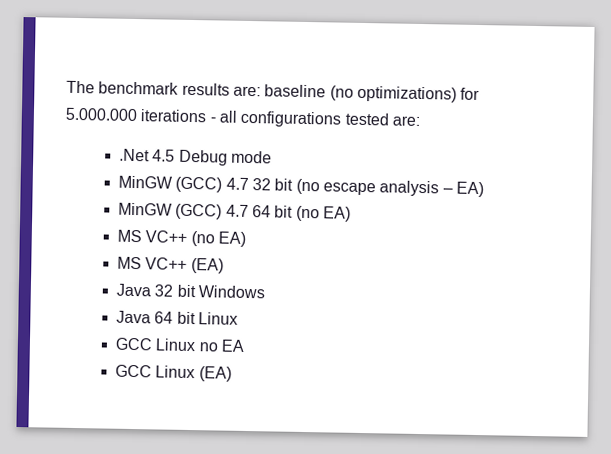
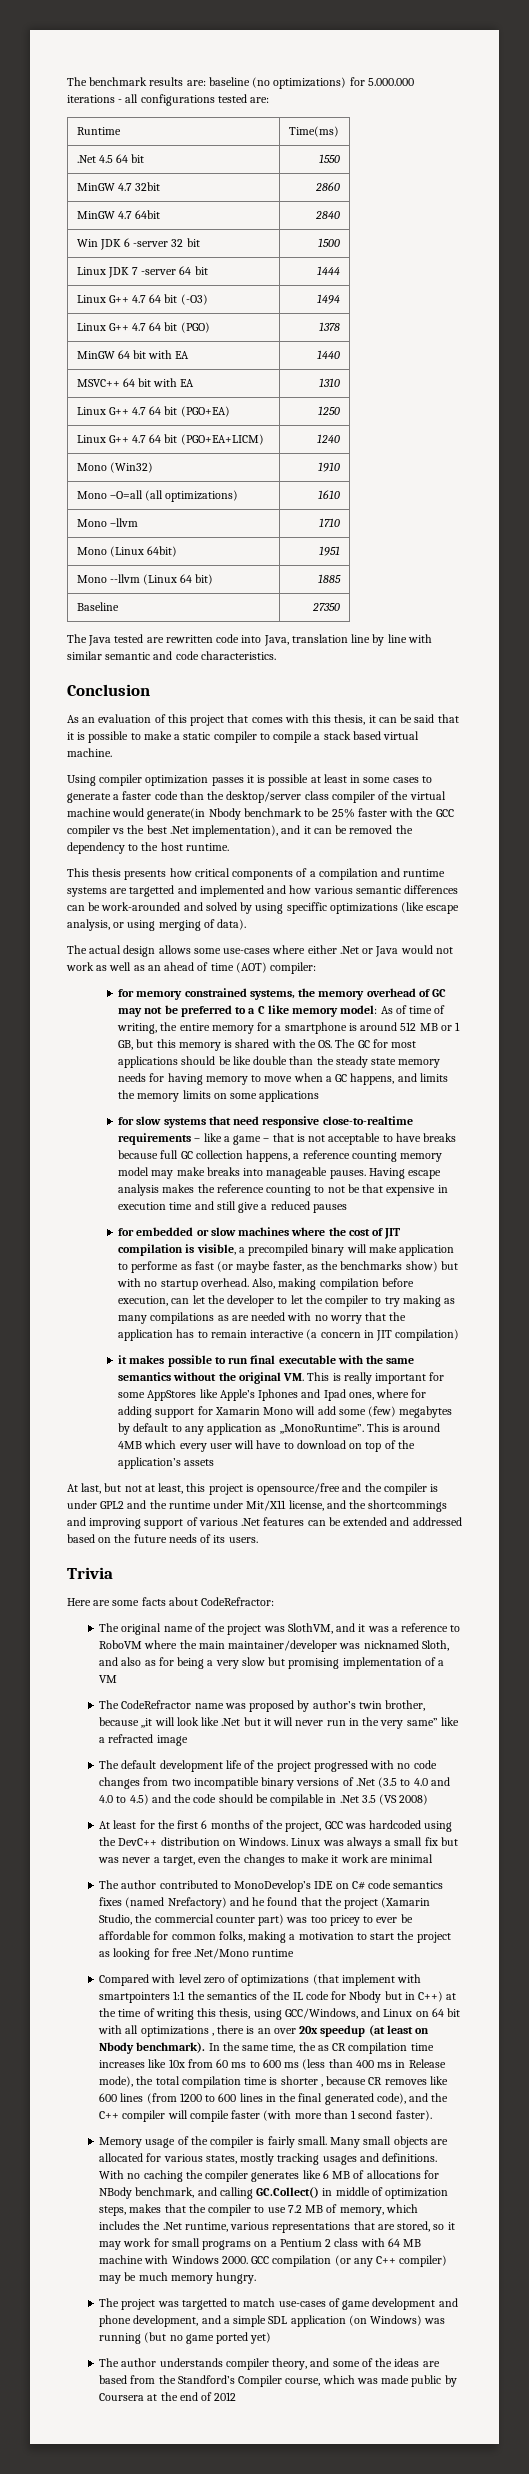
[118,148,272,166] [117,175,484,198] [117,202,351,222] [116,229,246,247] [116,256,224,274] [115,283,265,299] [115,310,238,325] [114,337,245,352] [114,364,232,382] // .Net 4.5 Debug mode // MinGW (GCC) 4.7 32 bit (no escape analysis – EA) // MinGW (GCC) 4.7 64 bit (no EA) // MS VC++ (no EA) // MS VC++ (EA) // Java 32 bit Windows // Java 64 bit Linux // GCC Linux no EA // GCC Linux (EA) -> [76,127,121,135] [288,126,339,137] [76,154,145,163] [319,154,341,163] [76,182,161,191] [315,182,341,191] [76,210,161,219] [315,211,341,219] [76,238,200,250] [318,238,341,247] [76,266,208,278] [317,266,341,275] [76,294,208,305] [317,294,341,304] [76,322,210,333] [319,322,341,331] [76,350,190,359] [317,350,341,359] [76,378,195,387] [319,378,341,387] [76,406,230,417] [318,406,341,415] [76,434,264,445] [317,434,341,443] [76,462,153,473] [318,462,341,472] [76,490,239,502] [318,490,341,499] [76,518,138,527] [319,518,341,527] [76,546,178,557] [319,546,341,556] [76,574,214,585] [318,574,342,583] [76,602,119,611] [312,603,341,611] [67,634,432,646] [67,651,276,660] [67,684,150,696] [67,714,459,726] [67,731,420,743] [67,748,112,757] [67,774,432,786] [67,791,446,803] [67,808,454,820] [67,825,413,837] [67,842,229,854] [67,868,446,880] [67,885,459,897] [67,902,460,914] [67,919,247,931] [67,945,453,957] [66,962,317,974] [118,988,447,1000] [118,1005,446,1017] [117,1022,461,1034] [118,1039,417,1051] [118,1056,441,1068] [118,1073,448,1085] [118,1090,320,1102] [118,1116,413,1128] [118,1133,457,1145] [118,1150,443,1162] [118,1167,442,1179] [118,1184,448,1196] [118,1201,347,1213] [118,1227,401,1239] [118,1244,455,1256] [118,1261,458,1273] [117,1278,414,1290] [118,1295,456,1307] [118,1312,407,1324] [118,1329,460,1341] [118,1355,415,1367] [118,1372,445,1384] [118,1389,427,1401] [118,1406,453,1418] [118,1423,441,1435] [118,1440,415,1452] [118,1457,215,1469] [67,1483,439,1495] [67,1500,448,1512] [67,1517,462,1529] [67,1534,258,1543] [67,1567,113,1579] [67,1597,275,1606] [99,1623,461,1635] [99,1640,449,1652] [99,1657,445,1669] [99,1675,118,1683] [99,1700,426,1712] [99,1717,459,1729] [99,1734,188,1746] [99,1760,437,1772] [99,1777,450,1789] [99,1794,429,1806] [99,1820,453,1832] [99,1837,458,1849] [98,1854,434,1866] [99,1880,444,1892] [99,1897,431,1909] [99,1914,413,1926] [99,1931,451,1943] [99,1948,295,1960] [99,1974,422,1986] [99,1991,457,2003] [99,2008,461,2020] [98,2025,430,2037] [99,2042,434,2054] [99,2059,446,2070] [99,2076,448,2088] [99,2093,449,2105] [99,2110,432,2122] [99,2136,448,2148] [99,2153,438,2165] [99,2170,439,2182] [99,2187,449,2199] [99,2204,418,2216] [99,2221,455,2233] [99,2238,422,2250] [99,2255,448,2267] [99,2272,257,2284] [99,2298,458,2310] [99,2315,446,2327] [99,2332,272,2344] [99,2358,440,2370] [99,2375,457,2387] [99,2392,237,2401] // Runtime | Time(ms) // .Net 4.5 64 bit | 1550 // MinGW 4.7 32bit | 2860 // MinGW 4.7 64bit | 2840 // Win JDK 6 -server 32 bit | 1500 // Linux JDK 7 -server 64 bit | 1444 // Linux G++ 4.7 64 bit (-O3) | 1494 // Linux G++ 4.7 64 bit (PGO) | 1378 // MinGW 64 bit with EA | 1440 // MSVC++ 64 bit with EA | 1310 // Linux G++ 4.7 64 bit (PGO+EA) | 1250 // Linux G++ 4.7 64 bit (PGO+EA+LICM) | 1240 // Mono (Win32) | 1910 // Mono –O=all (all optimizations) | 1610 // Mono –llvm | 1710 // Mono (Linux 64bit) | 1951 // Mono --llvm (Linux 64 bit) | 1885 // Baseline | 27350 // The Java tested are rewritten code into Java, translation line by line with similar semantic and code characteristics. // Conclusion // As an evaluation of this project that comes with this thesis, it can be said that it is possible to make a static compiler to compile a stack based virtual machine. // Using compiler optimization passes it is possible at least in some cases to generate a faster code than the desktop/server class compiler of the virtual machine would generate(in Nbody benchmark to be 25% faster with the GCC compiler vs the best .Net implementation), and it can be removed the dependency to the host runtime. // This thesis presents how critical components of a compilation and runtime systems are targetted and implemented and how various semantic differences can be work-arounded and solved by using speciffic optimizations (like escape analysis, or using merging of data). // The actual design allows some use-cases where either .Net or Java would not work as well as an ahead of time (AOT) compiler: // for memory constrained systems, the memory overhead of GC may not be preferred to a C like memory model: As of time of writing, the entire memory for a smartphone is around 512 MB or 1 GB, but this memory is shared with the OS. The GC for most applications should be like double than the steady state memory needs for having memory to move when a GC happens, and limits the memory limits on some applications // for slow systems that need responsive close-to-realtime requirements – like a game – that is not acceptable to have breaks because full GC collection happens, a reference counting memory model may make breaks into manageable pauses. Having escape analysis makes the reference counting to not be that expensive in execution time and still give a reduced pauses // for embedded or slow machines where the cost of JIT compilation is visible, a precompiled binary will make application to performe as fast (or maybe faster, as the benchmarks show) but with no startup overhead. Also, making compilation before execution, can let the developer to let the compiler to try making as many compilations as are needed with no worry that the application has to remain interactive (a concern in JIT compilation) // it makes possible to run final executable with the same semantics without the original VM. This is really important for some AppStores like Apple’s Iphones and Ipad ones, where for adding support for Xamarin Mono will add some (few) megabytes by default to any application as „MonoRuntime”. This is around 4MB which every user will have to download on top of the application’s assets // At last, but not at least, this project is opensource/free and the compiler is under GPL2 and the runtime under Mit/X11 license, and the shortcommings and improving support of various .Net features can be extended and addressed based on the future needs of its users. // Trivia // Here are some facts about CodeRefractor: // The original name of the project was SlothVM, and it was a reference to RoboVM where the main maintainer/developer was nicknamed Sloth, and also as for being a very slow but promising implementation of a VM // The CodeRefractor name was proposed by author’s twin brother, because „it will look like .Net but it will never run in the very same” like a refracted image // The default development life of the project progressed with no code changes from two incompatible binary versions of .Net (3.5 to 4.0 and 4.0 to 4.5) and the code should be compilable in .Net 3.5 (VS 2008) // At least for the first 6 months of the project, GCC was hardcoded using the DevC++ distribution on Windows. Linux was always a small fix but was never a target, even the changes to make it work are minimal // The author contributed to MonoDevelop’s IDE on C# code semantics fixes (named Nrefactory) and he found that the project (Xamarin Studio, the commercial counter part) was too pricey to ever be affordable for common folks, making a motivation to start the project as looking for free .Net/Mono runtime // Compared with level zero of optimizations (that implement with smartpointers 1:1 the semantics of the IL code for Nbody but in C++) at the time of writing this thesis, using GCC/Windows, and Linux on 64 bit with all optimizations , there is an over 20x speedup (at least on Nbody benchmark). In the same time, the as CR compilation time increases like 10x from 60 ms to 600 ms (less than 400 ms in Release mode), the total compilation time is shorter , because CR removes like 600 lines (from 1200 to 600 lines in the final generated code), and the C++ compiler will compile faster (with more than 1 second faster). // Memory usage of the compiler is fairly small. Many small objects are allocated for various states, mostly tracking usages and definitions. With no caching the compiler generates like 6 MB of allocations for NBody benchmark, and calling GC.Collect() in middle of optimization steps, makes that the compiler to use 7.2 MB of memory, which includes the .Net runtime, various representations that are stored, so it may work for small programs on a Pentium 2 class with 64 MB machine with Windows 2000. GCC compilation (or any C++ compiler) may be much memory hungry. // The project was targetted to match use-cases of game development and phone development, and a simple SDL application (on Windows) was running (but no game ported yet) // The author understands compiler theory, and some of the ideas are based from the Standford’s Compiler course, which was made public by Coursera at the end of 2012

